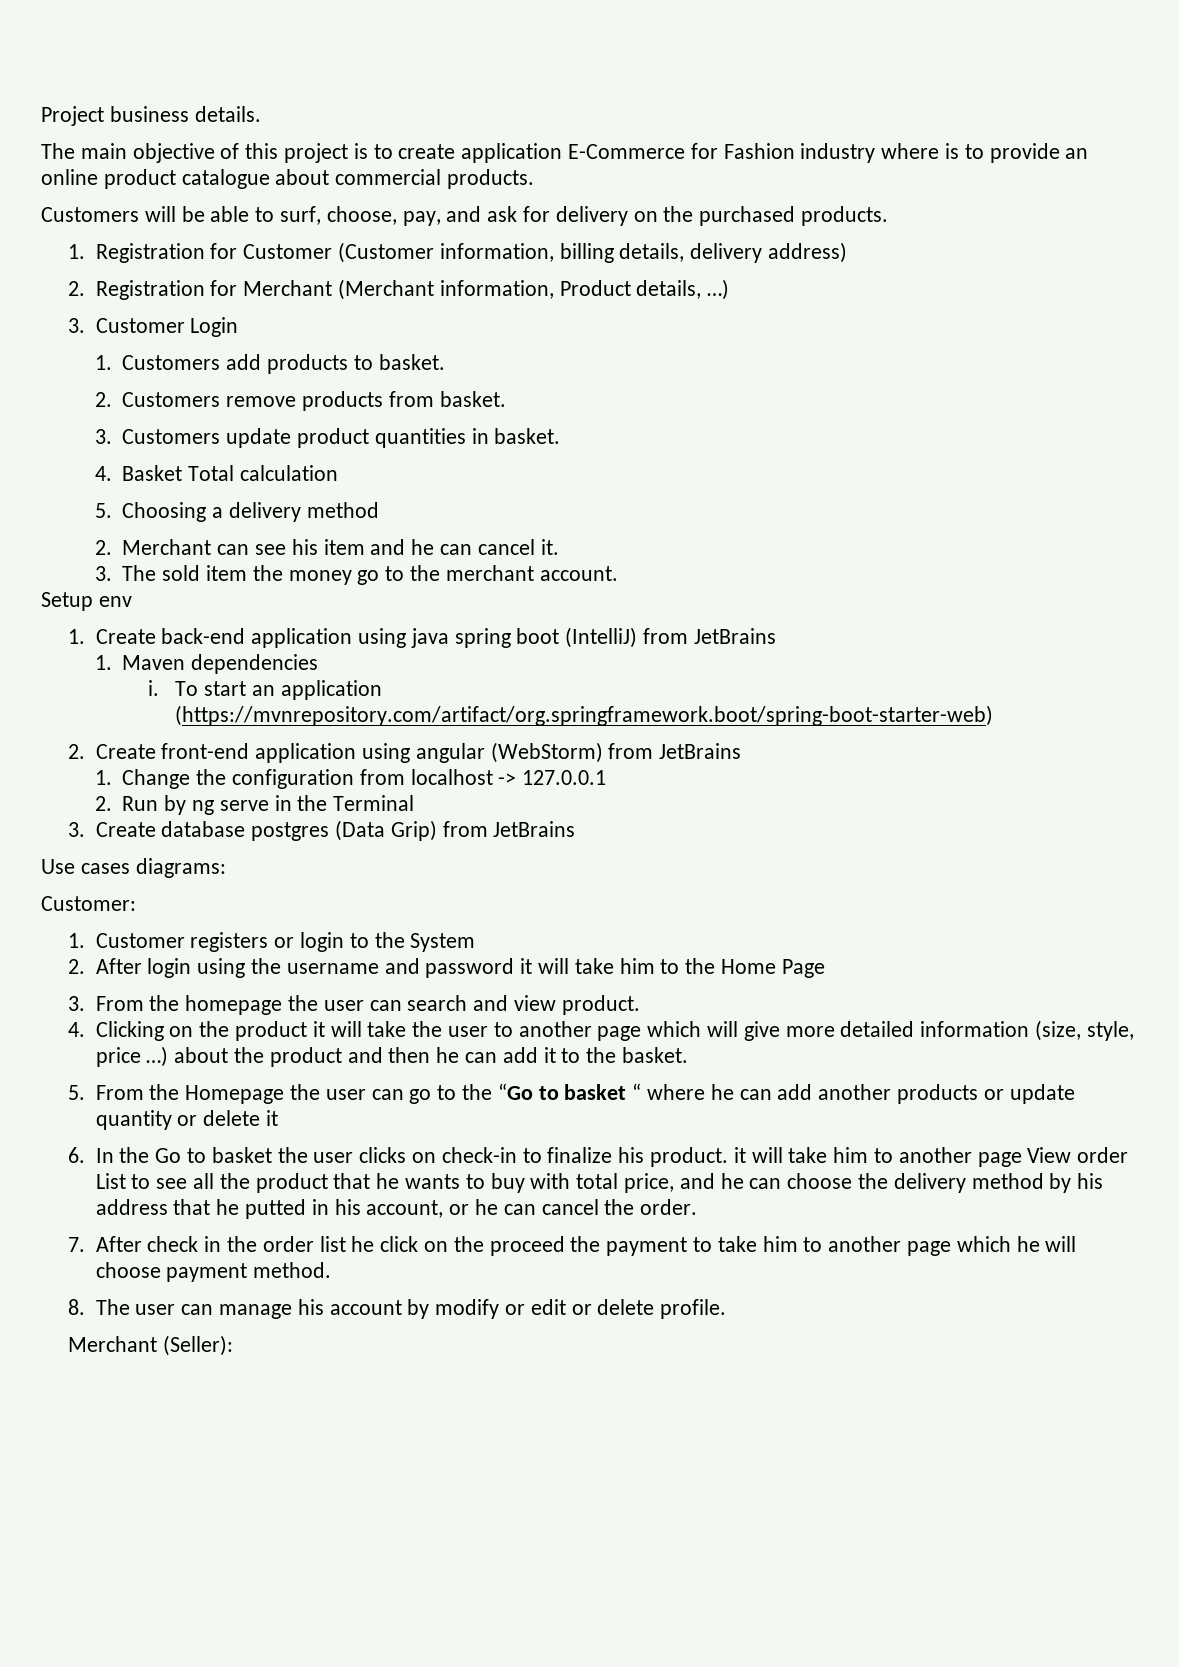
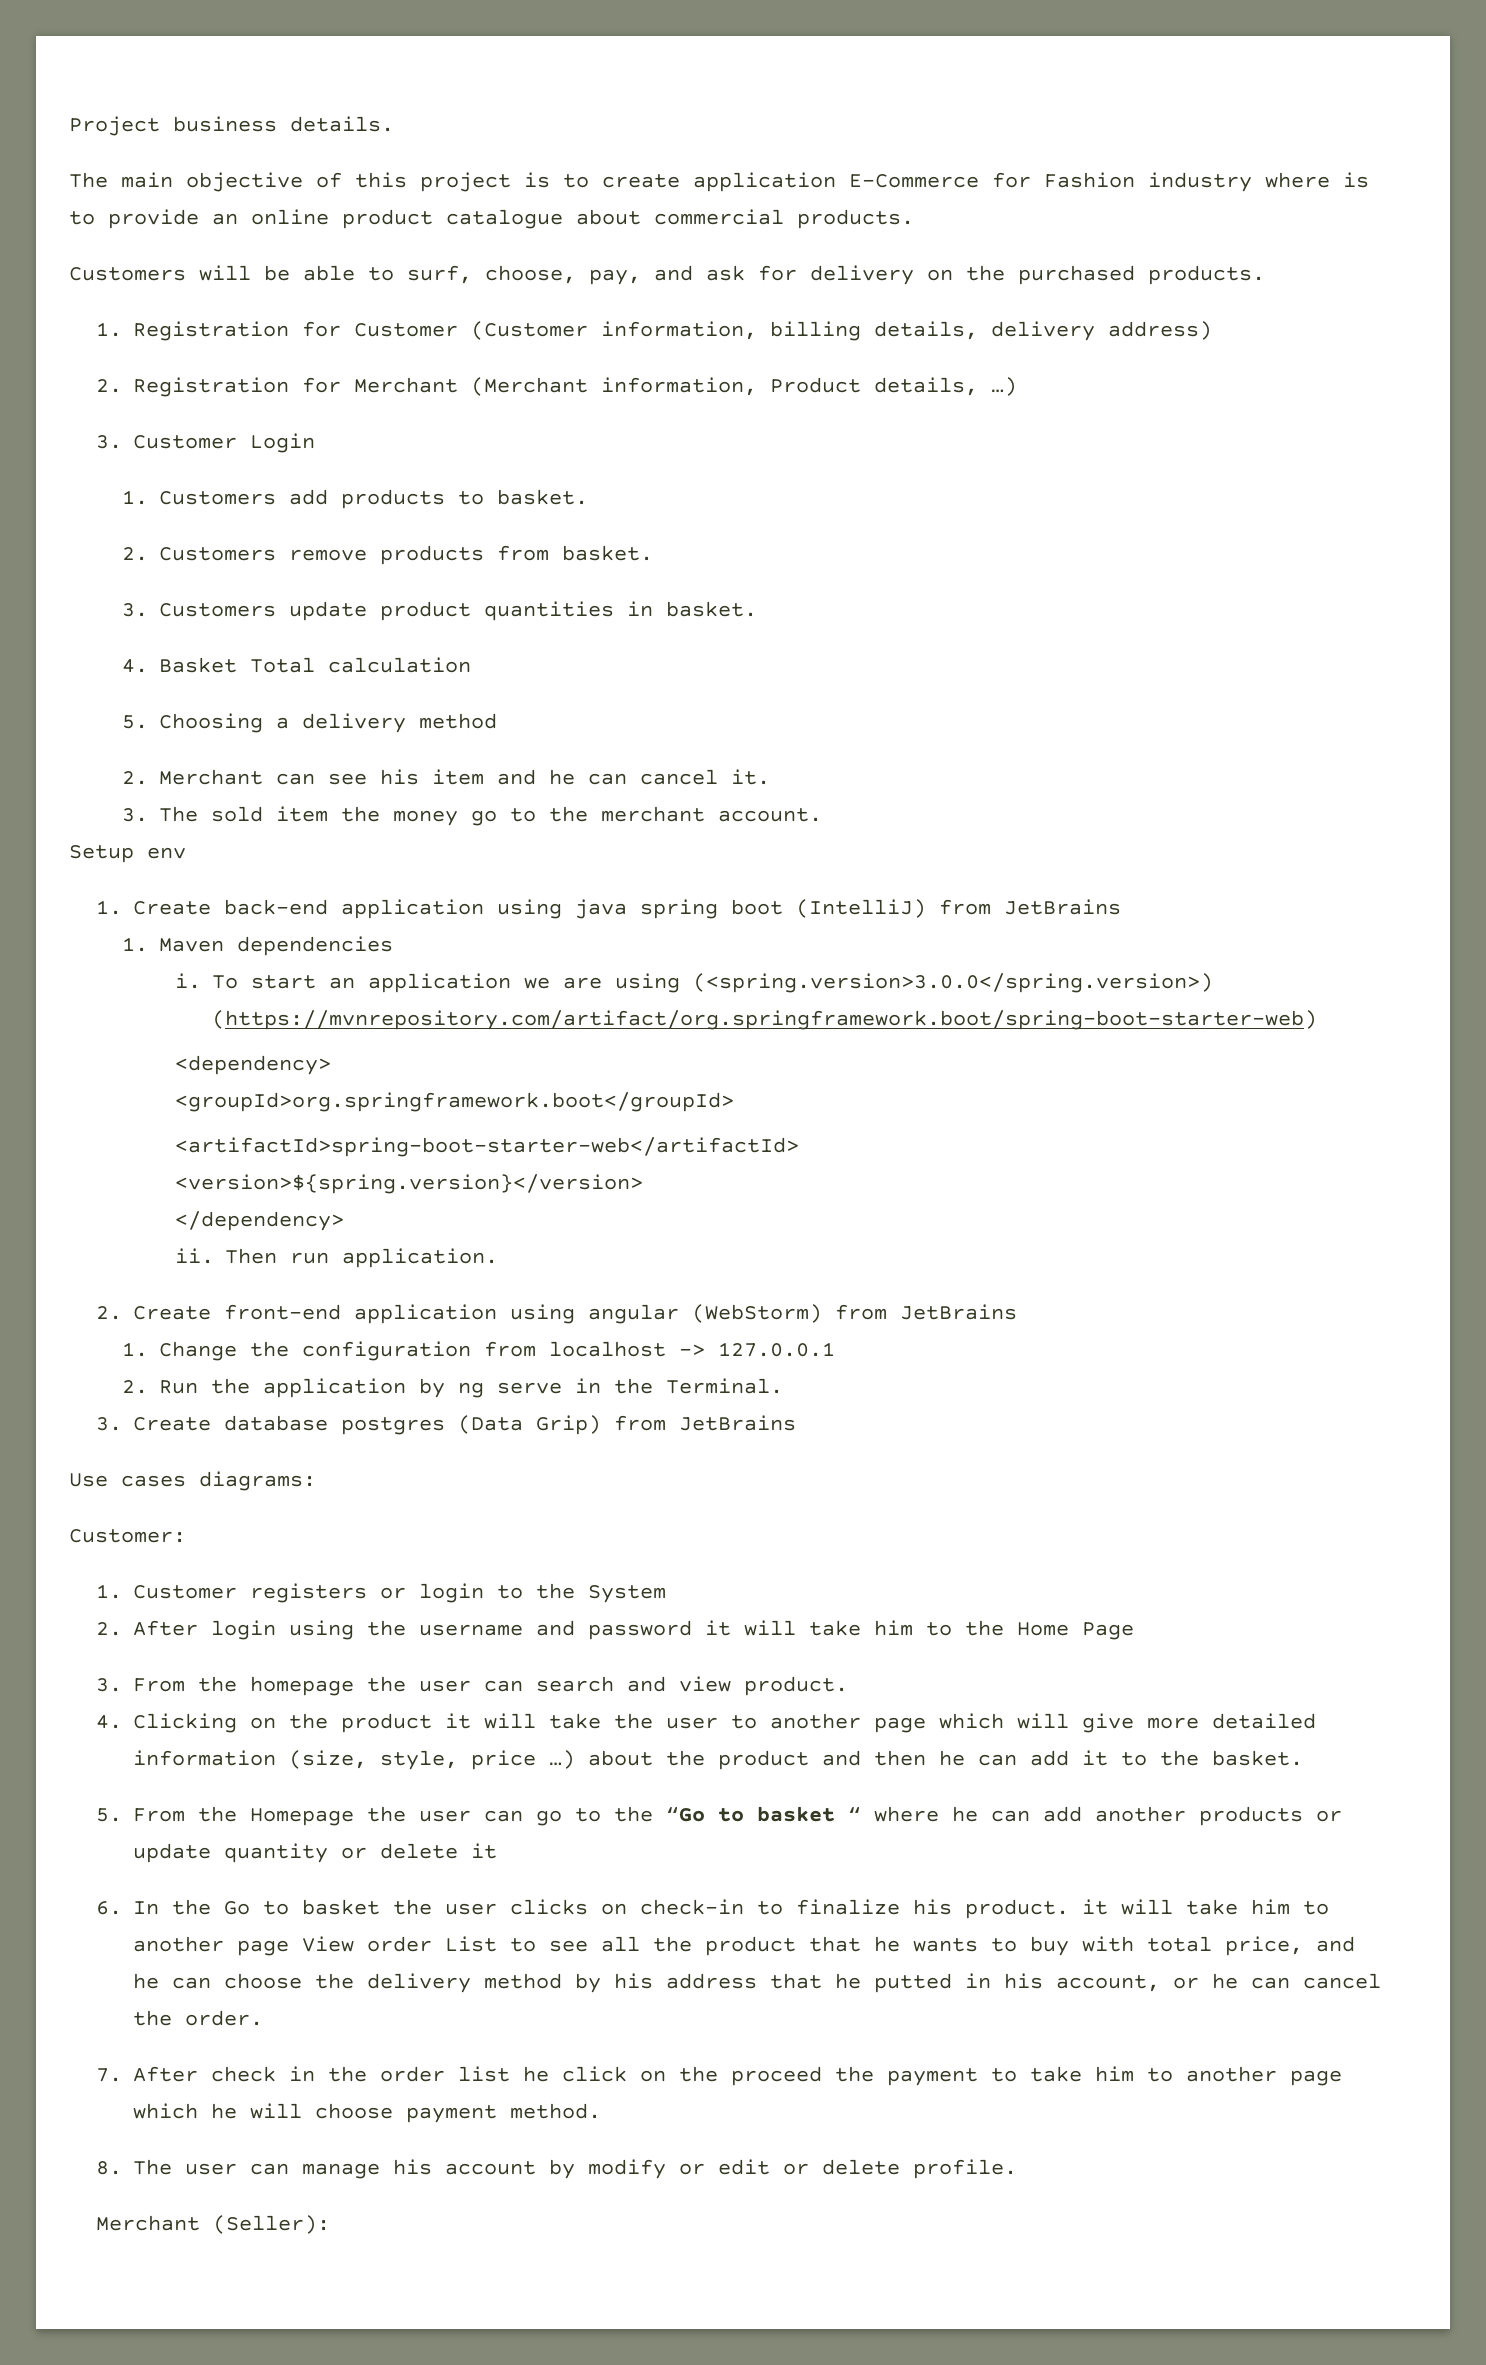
[175,705,994,726] (https://mvnrepository.com/artifact/org.springframework.boot/spring-boot-starter-web) -> [524,973,1214,993] [212,1010,1318,1030] [175,1055,332,1075] [175,1092,735,1112] [175,1137,800,1157] [175,1174,644,1194] [175,1211,345,1231] [175,1248,499,1268] we are using (<spring.version>3.0.0</spring.version>) (https://mvnrepository.com/artifact/org.springframework.boot/spring-boot-starter-web) // <dependency> // <groupId>org.springframework.boot</groupId> // <artifactId>spring-boot-starter-web</artifactId> // <version>${spring.version}</version> // </dependency> // ii. Then run application.
(159, 803) none -> [211,1378,407,1398] the application
[333,795,415,811] Terminal -> [666,1378,784,1394] Terminal.

